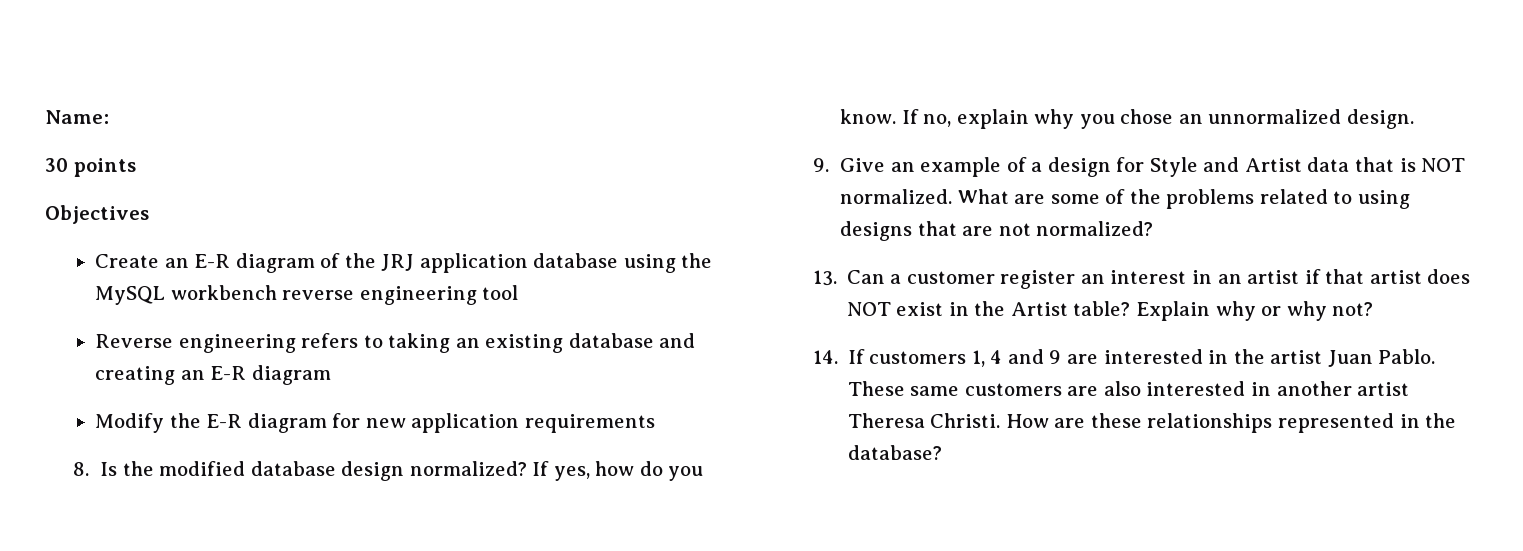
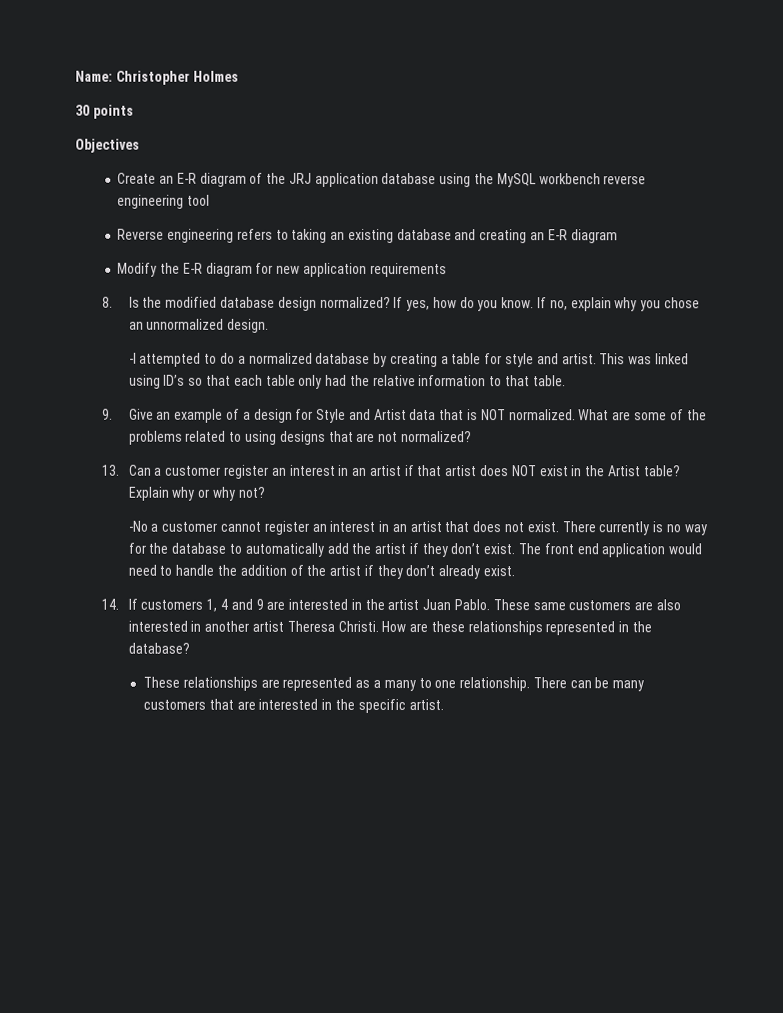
(109, 117) none -> [115,70,239,85] Christopher Holmes
(1414, 119) none -> [128,352,689,368] [128,374,566,389] // -I attempted to do a normalized database by creating a table for style and artist. This was linked using ID’s so that each table only had the relative information to that table.
(1374, 309) none -> [127,520,707,536] [127,542,703,558] [127,564,516,580] // -No a customer cannot register an interest in an artist that does not exist. There currently is no way for the database to automatically add the artist if they don’t exist. The front end application would need to handle the addition of the artist if they don’t already exist.
(942, 452) none -> [143,676,645,692] [143,698,444,714] // These relationships are represented as a many to one relationship. There can be many customers that are interested in the specific artist.

